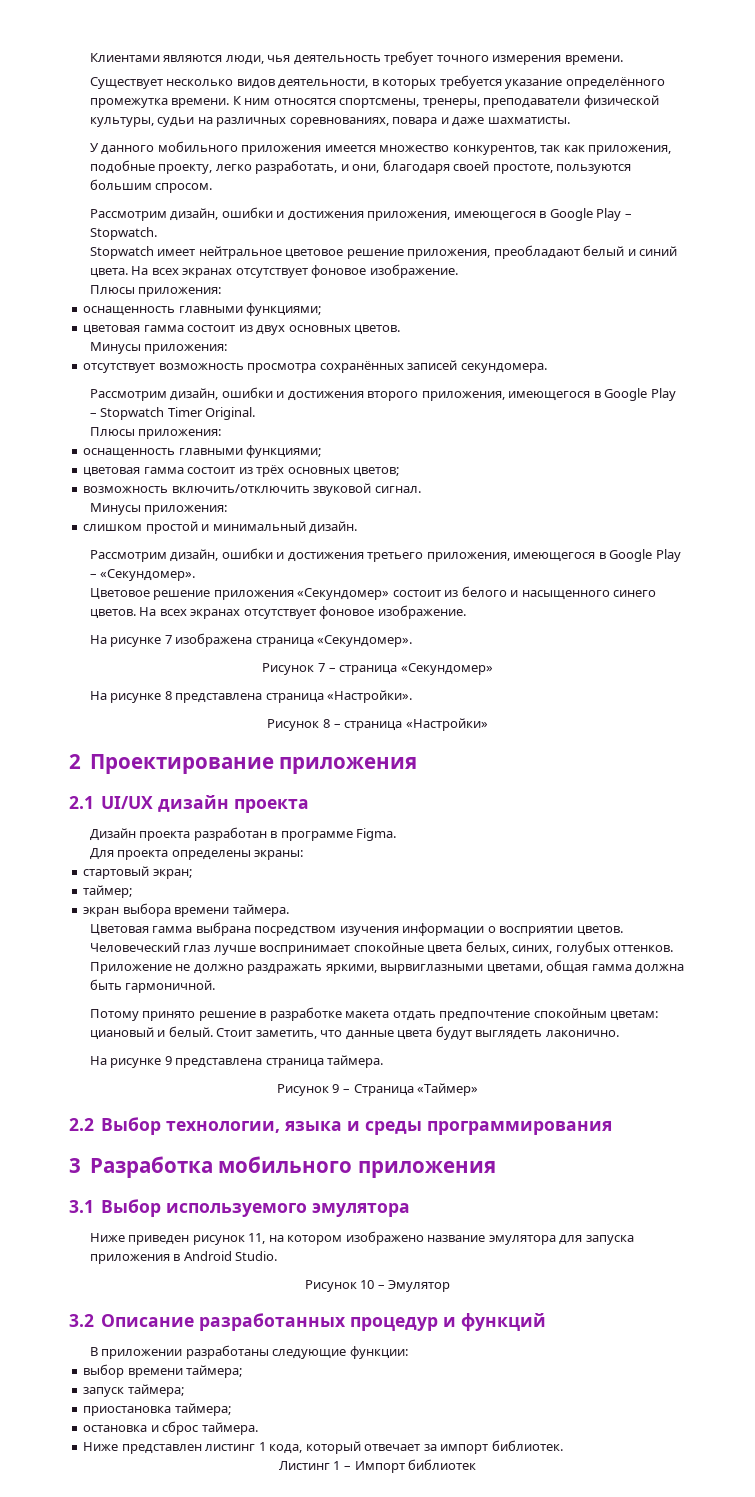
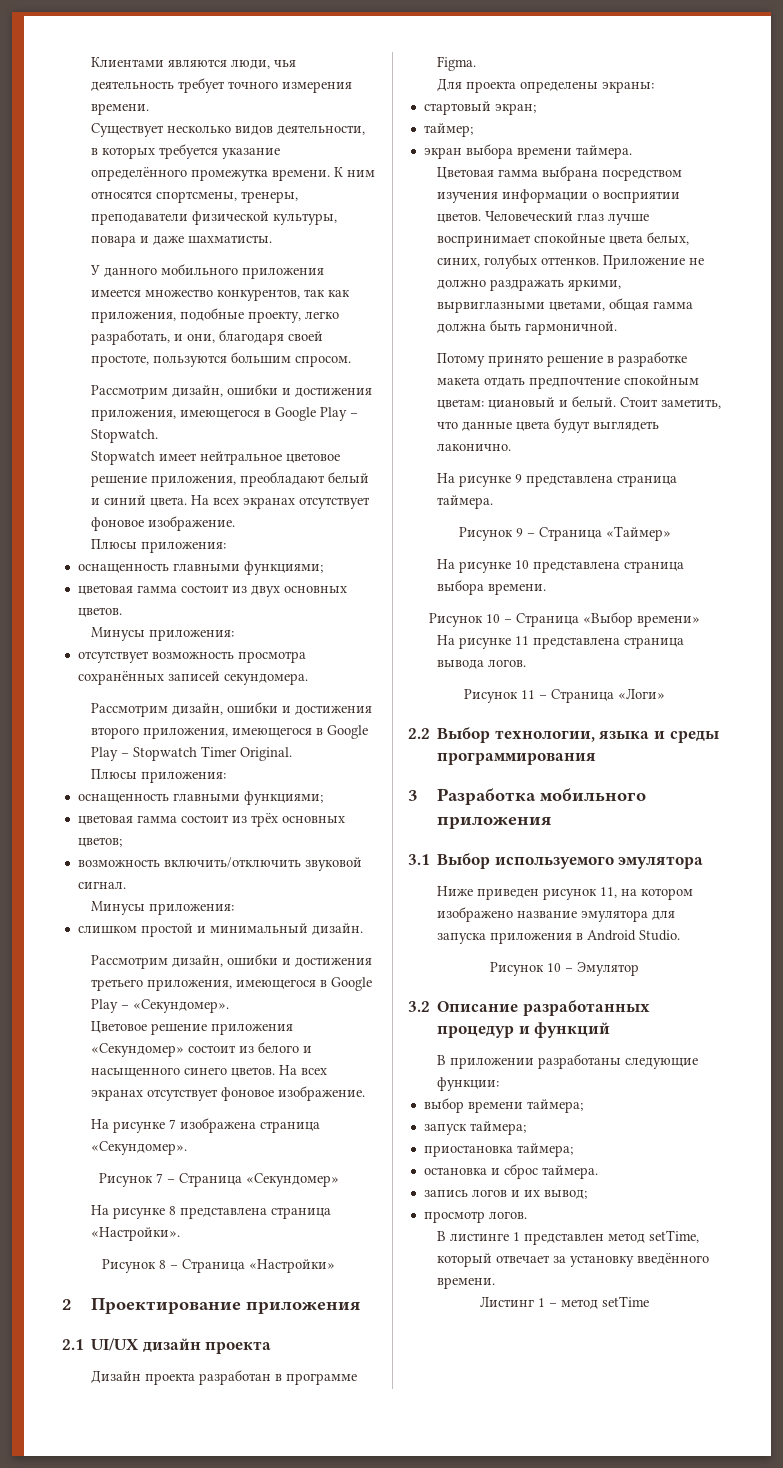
[157,117,389,127] судьи на различных соревнованиях, -> (337, 219) none
[339,665,398,675] страница -> [178,1173,242,1187] Страница
[344,721,403,731] страница -> [182,1259,245,1273] Страница
(479, 1089) none -> [436,559,684,573] [436,580,546,595] [429,612,700,627] [436,635,684,649] [436,659,526,669] [464,688,665,703] // На рисунке 10 представлена страница выбора времени. // Рисунок 10 – Страница «Выбор времени» // На рисунке 11 представлена страница вывода логов. // Рисунок 11 – Страница «Логи»
[83,1440,563,1454] Ниже представлен листинг 1 кода, который отвечает за импорт библиотек. -> [423,1189,587,1199] [423,1211,527,1223] [436,1230,699,1245] [436,1253,709,1267] [436,1277,495,1289] запись логов и их вывод; // просмотр логов. // В листинге 1 представлен метод setTime, который отвечает за установку введённого времени.
[354,1459,477,1473] Импорт библиотек -> [561,1296,649,1309] метод setTime

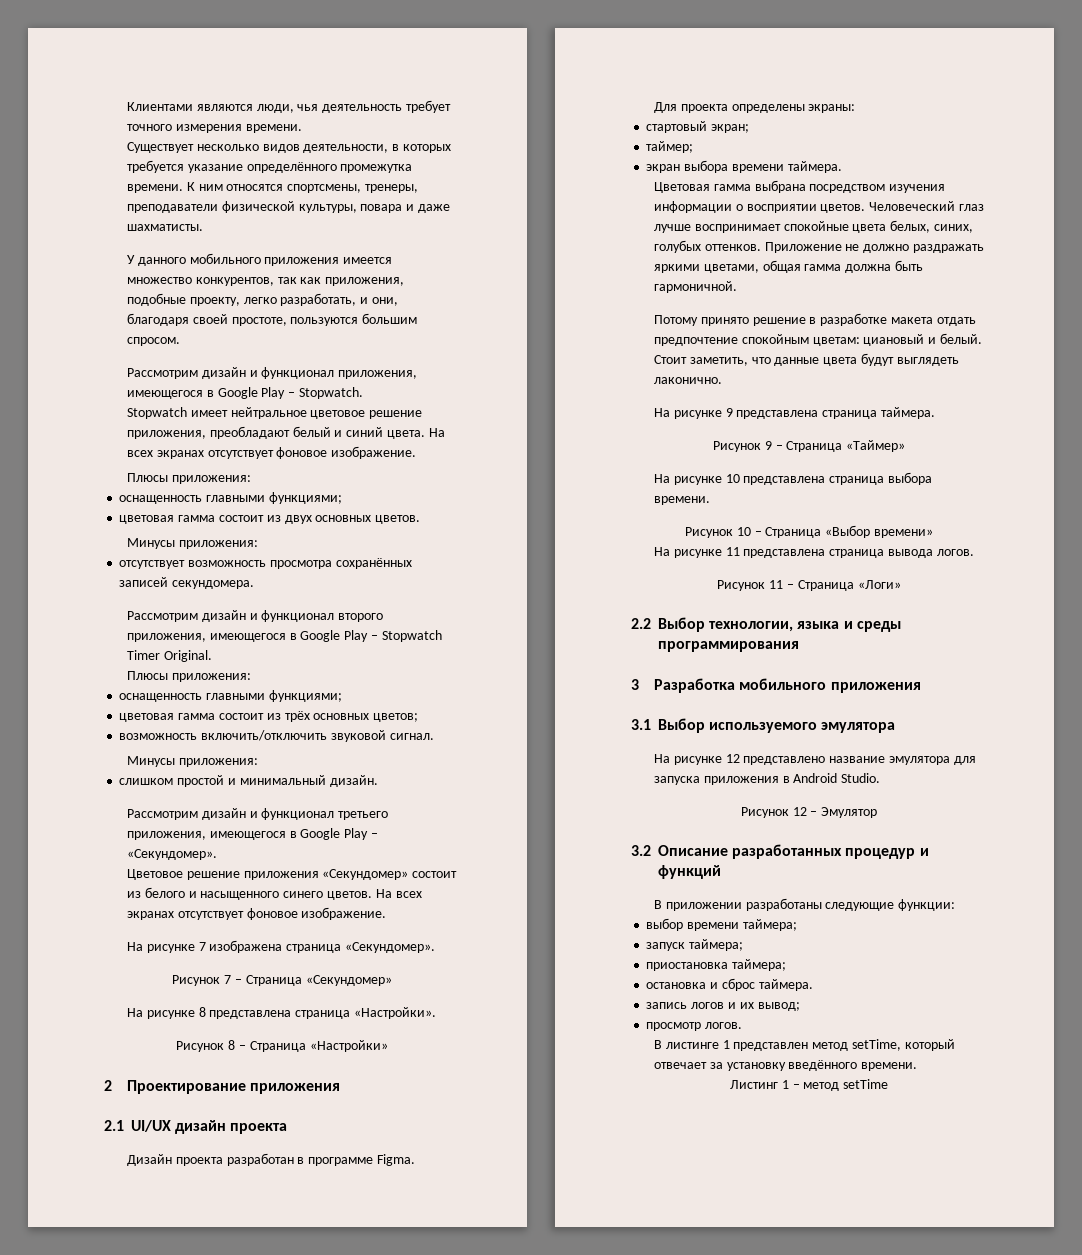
[171,384,372,397] дизайн, ошибки и достижения -> [201,367,335,379] дизайн и функционал
[171,702,372,715] дизайн, ошибки и достижения -> [201,610,335,622] дизайн и функционал
[171,954,372,967] дизайн, ошибки и достижения -> [201,808,335,820] дизайн и функционал
[567,279,621,291] [436,301,545,313] яркими, вырвиглазными -> [654,264,701,273] яркими
[436,886,693,900] [436,907,513,922] Ниже приведен рисунок 11, на котором изображено -> [654,754,826,765] На рисунке 12 представлено
[547,963,561,972] 10 -> [792,807,807,816] 12

